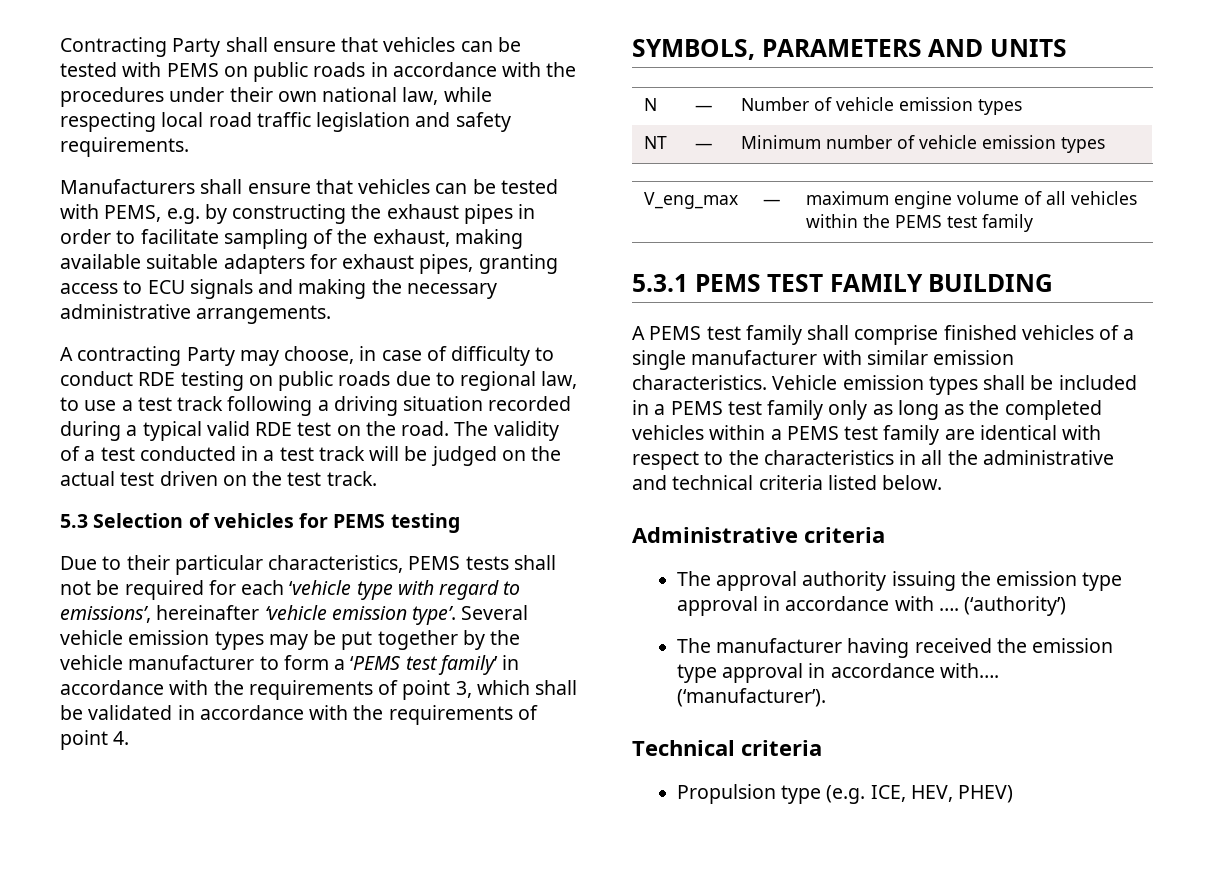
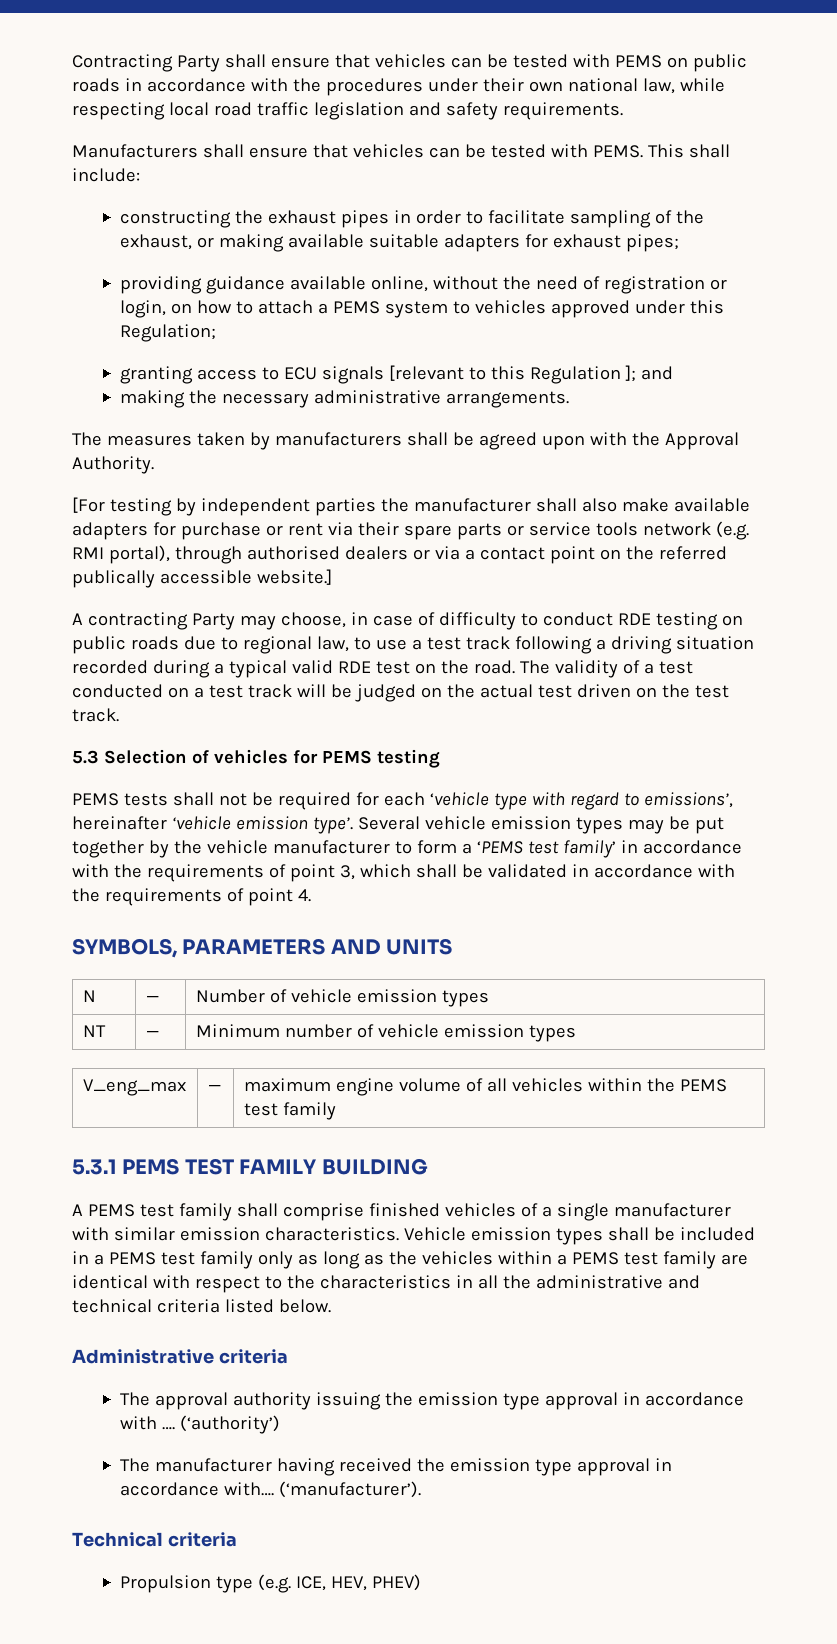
[104,204,227,224] PEMS, e.g. by -> [592,144,730,158] [72,168,140,182] PEMS. This shall include: //
(450, 238) none -> [196,237,214,248] or
[419,254,474,274] pipes, -> [625,234,679,252] [119,276,727,294] [119,300,724,318] [119,324,216,342] pipes; // providing guidance available online, without the need of registration or login, on how to attach a PEMS system to vehicles approved under this Regulation; //
[258,279,294,294] and -> [388,365,673,384] [relevant to this Regulation ]; and //
(332, 314) none -> [72,432,739,450] [72,456,154,474] [72,497,750,516] [72,521,749,540] [72,545,727,564] [72,569,332,588] // The measures taken by manufacturers shall be agreed upon with the Approval Authority. // [For testing by independent parties the manufacturer shall also make available adapters for purchase or rent via their spare parts or service tools network (e.g. RMI portal), through authorised dealers or via a contact point on the referred publically accessible website.]
[241,446,259,461] in -> [167,687,189,698] on
[60,555,404,575] Due to their particular characteristics, -> (440, 758) none
[1004,400,1102,420] completed -> (417, 1258) none

